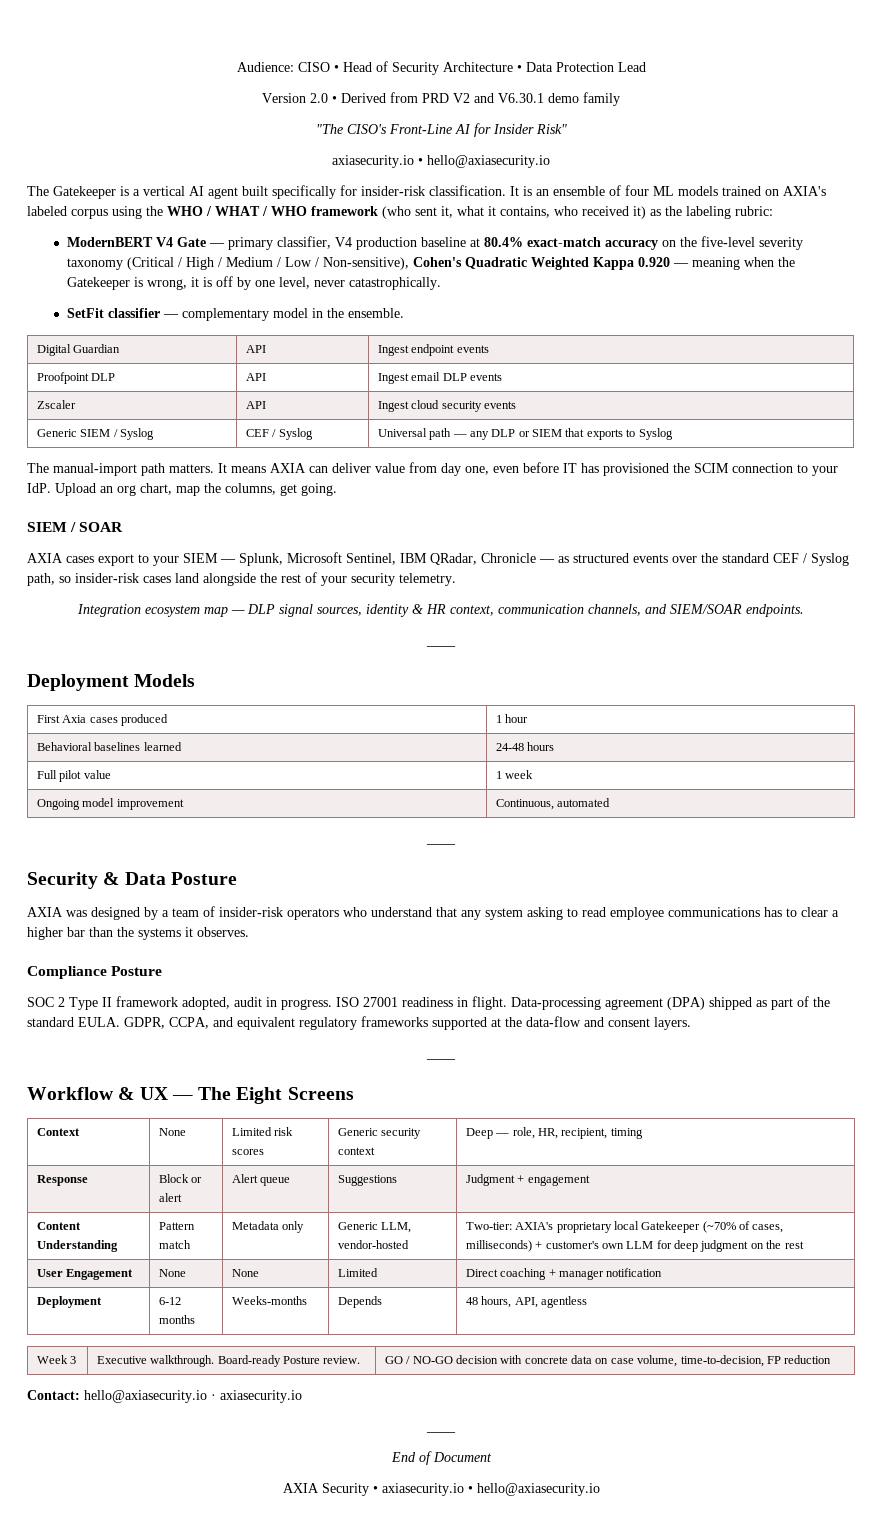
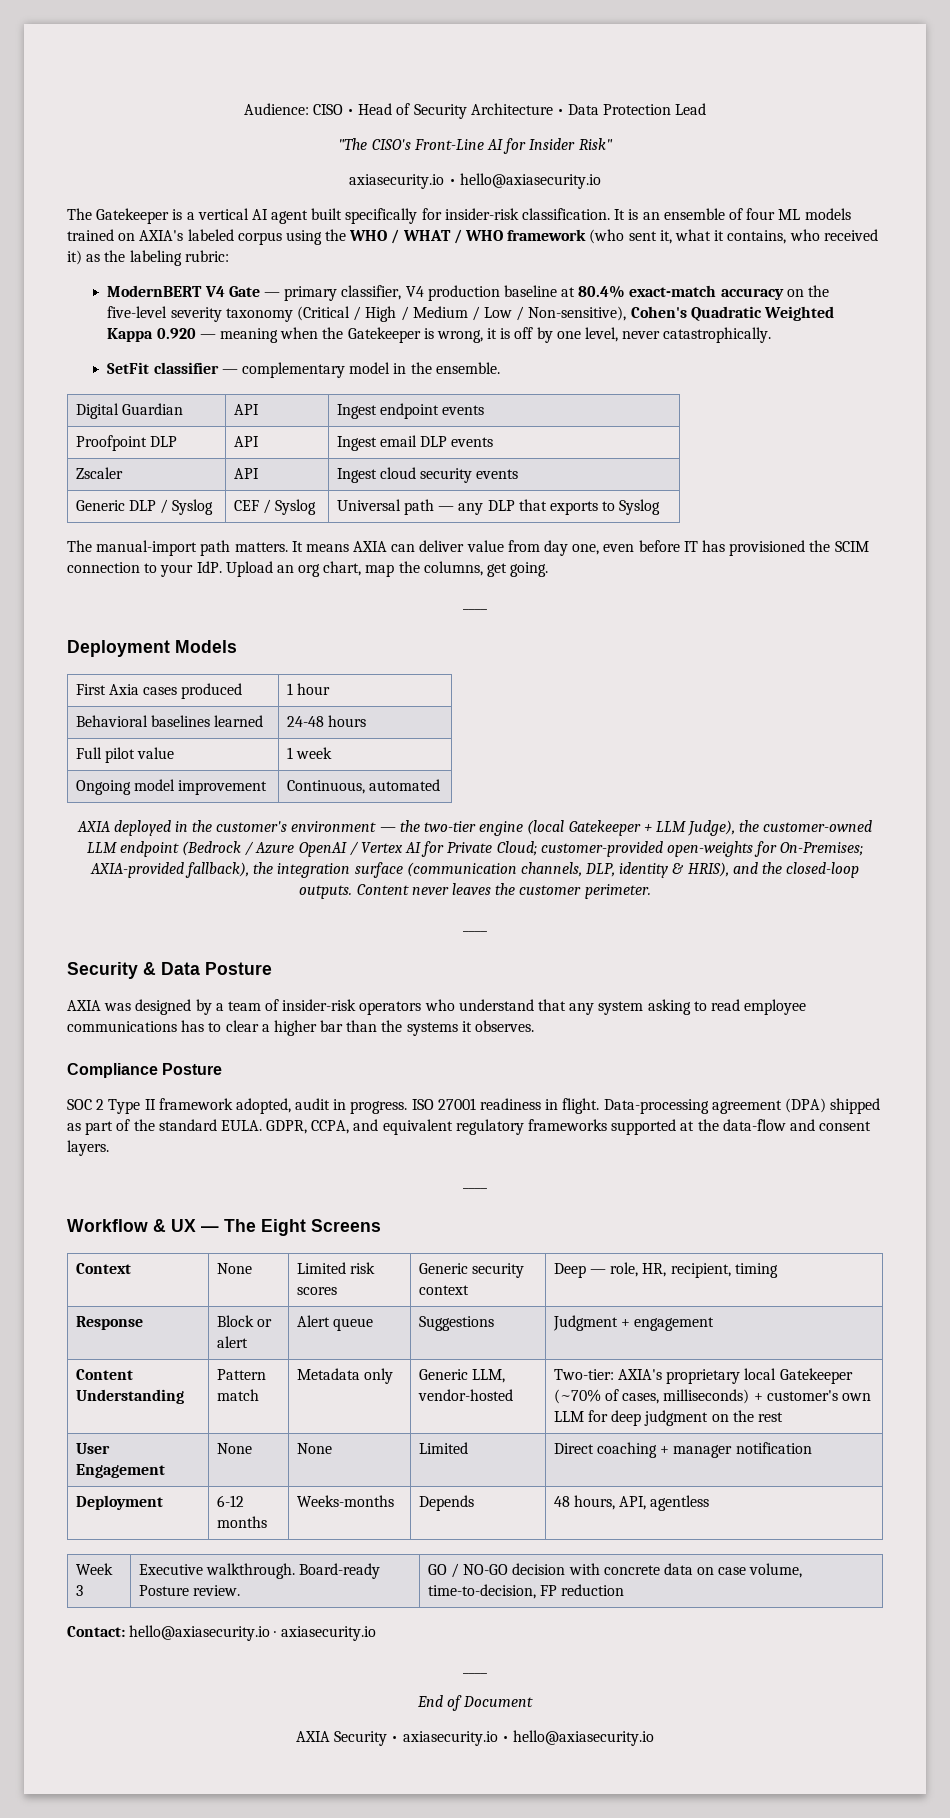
[262,92,620,106] // Version 2.0 • Derived from PRD V2 and V6.30.1 demo family -> (707, 109) none
[80,429,111,437] SIEM -> [128,500,156,511] DLP
[518,429,563,437] or SIEM -> (515, 505) none
[27,522,124,532] [27,552,849,566] [27,572,456,586] [77,604,804,617] // SIEM / SOAR // AXIA cases export to your SIEM — Splunk, Microsoft Sentinel, IBM QRadar, Chronicle — as structured events over the standard CEF / Syslog path, so insider-risk cases land alongside the rest of your security telemetry. // Integration ecosystem map — DLP signal sources, identity & HR context, communication channels, and SIEM/SOAR endpoints. -> (549, 569) none
(611, 802) none -> [76,820,873,836] [86,841,864,857] [89,862,860,878] [299,883,651,899] // AXIA deployed in the customer's environment — the two-tier engine (local Gatekeeper + LLM Judge), the customer-owned LLM endpoint (Bedrock / Azure OpenAI / Vertex AI for Private Cloud; customer-provided open-weights for On-Premises; AXIA-provided fallback), the integration surface (communication channels, DLP, identity & HRIS), and the closed-loop outputs. Content never leaves the customer perimeter.

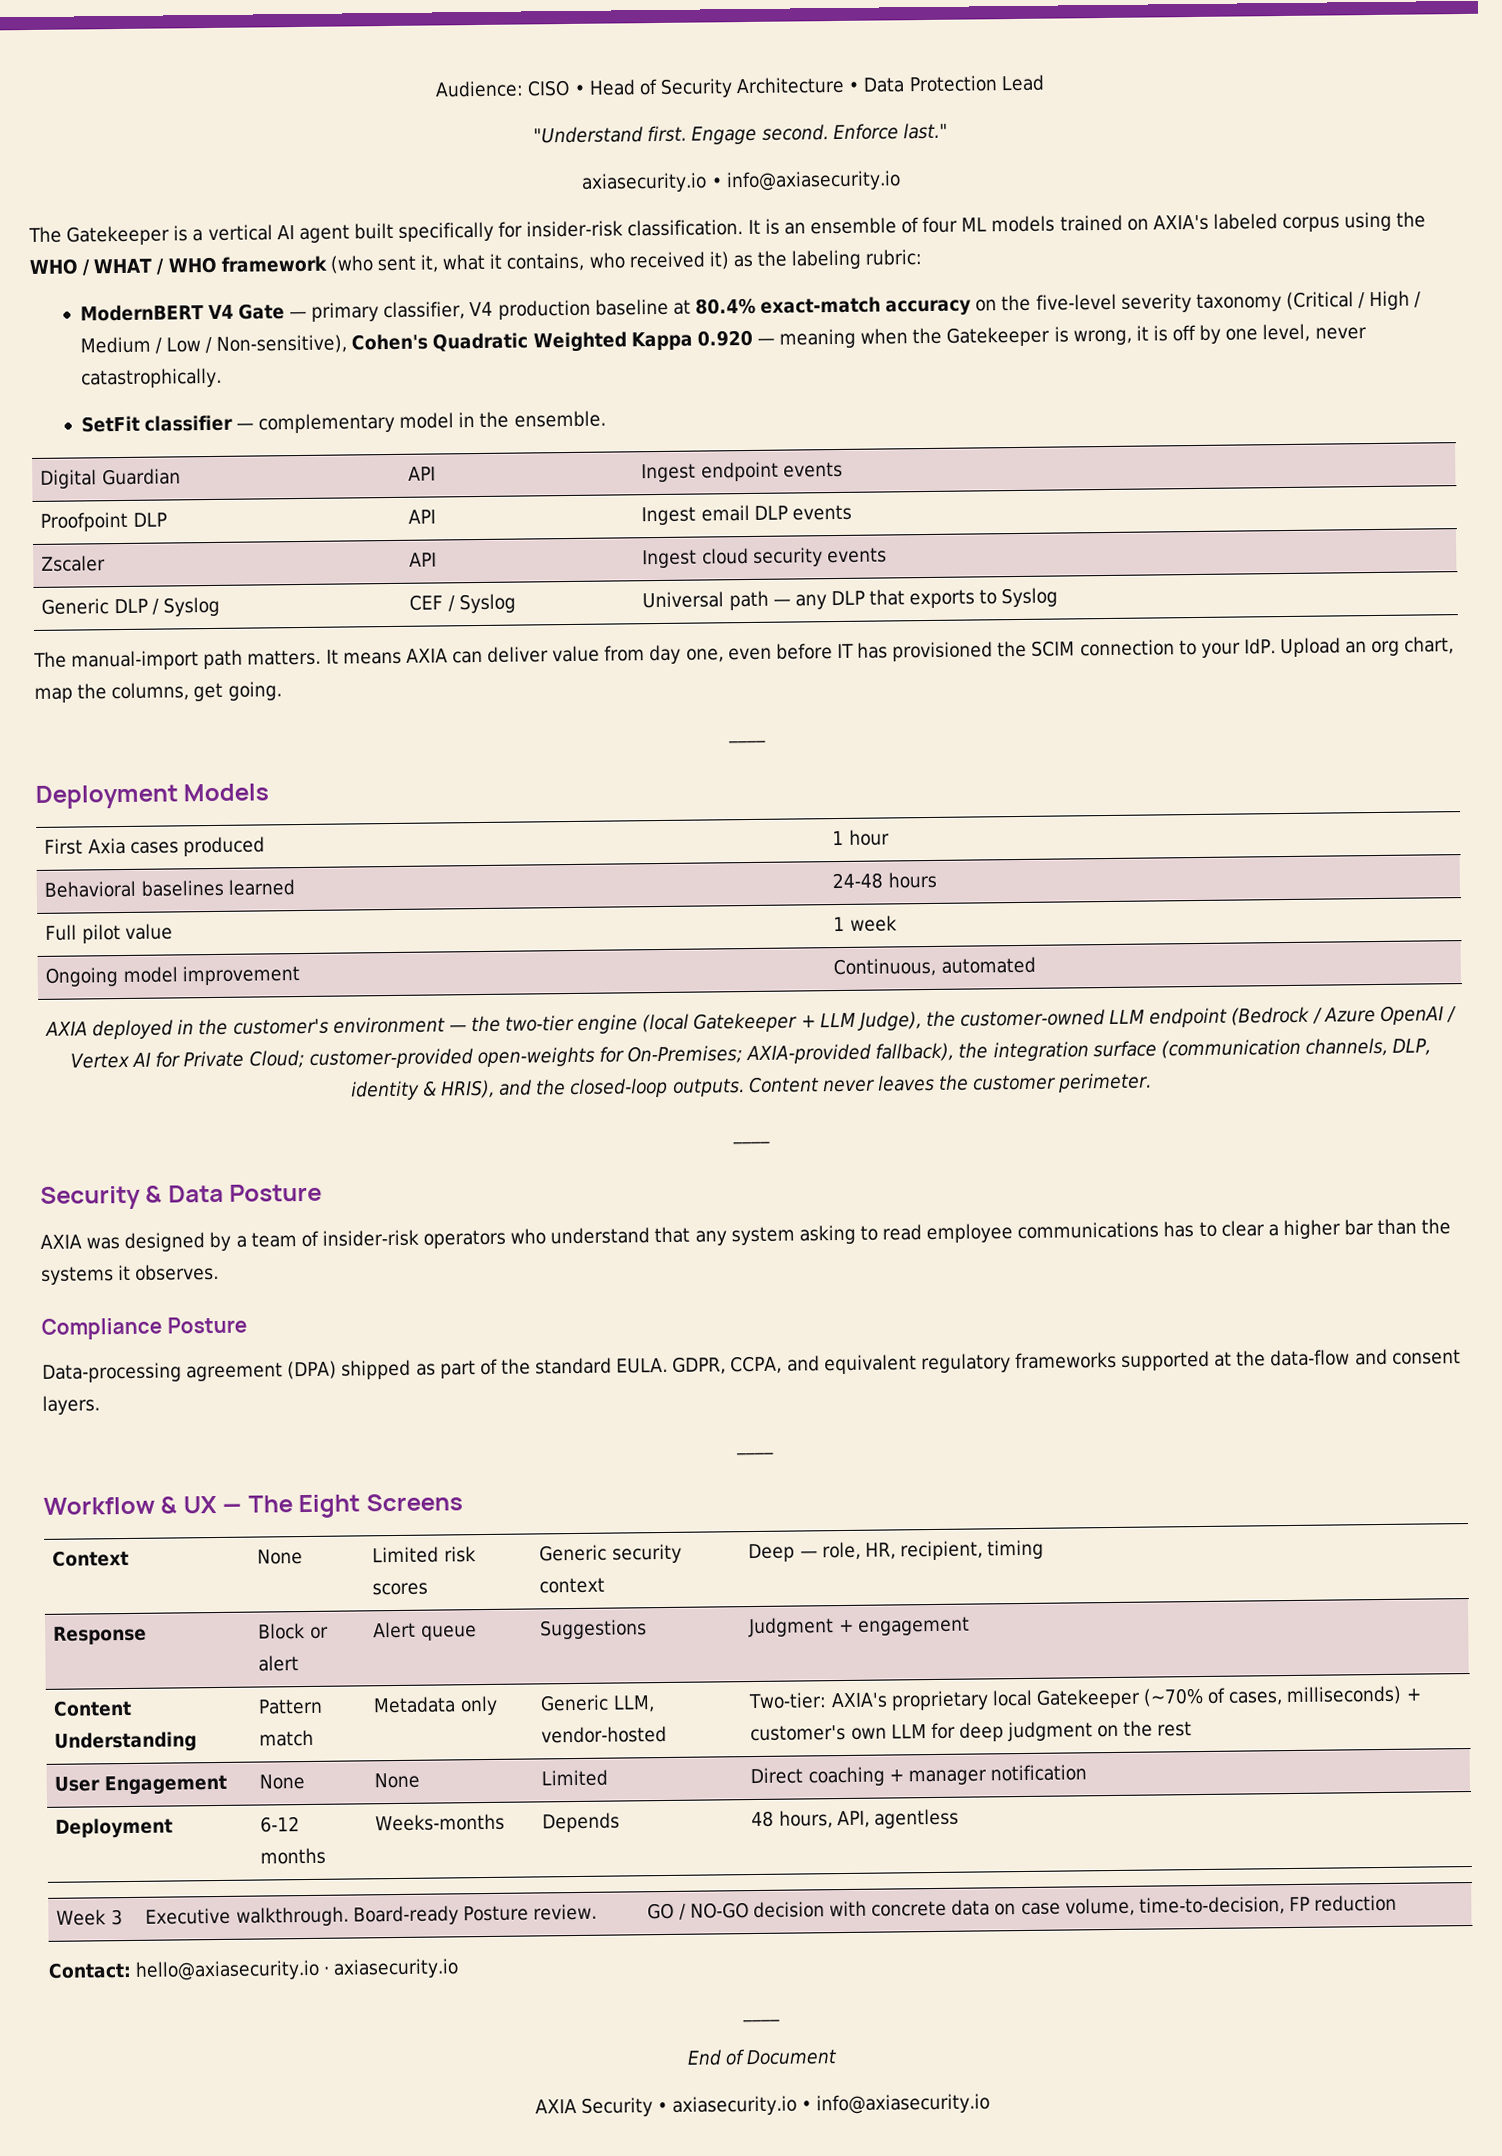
[338,138,613,154] [349,173,601,189] "The CISO's Front-Line AI for Insider Risk" // axiasecurity.io • hello@axiasecurity.io -> [533,122,948,145] [581,170,901,193] "Understand first. Engage second. Enforce last." // axiasecurity.io • info@axiasecurity.io
[67,1098,600,1114] SOC 2 Type II framework adopted, audit in progress. ISO 27001 readiness in flight. -> (247, 1325) none
[512,1730,654,1746] hello@axiasecurity.io -> [816,2093,991,2115] info@axiasecurity.io

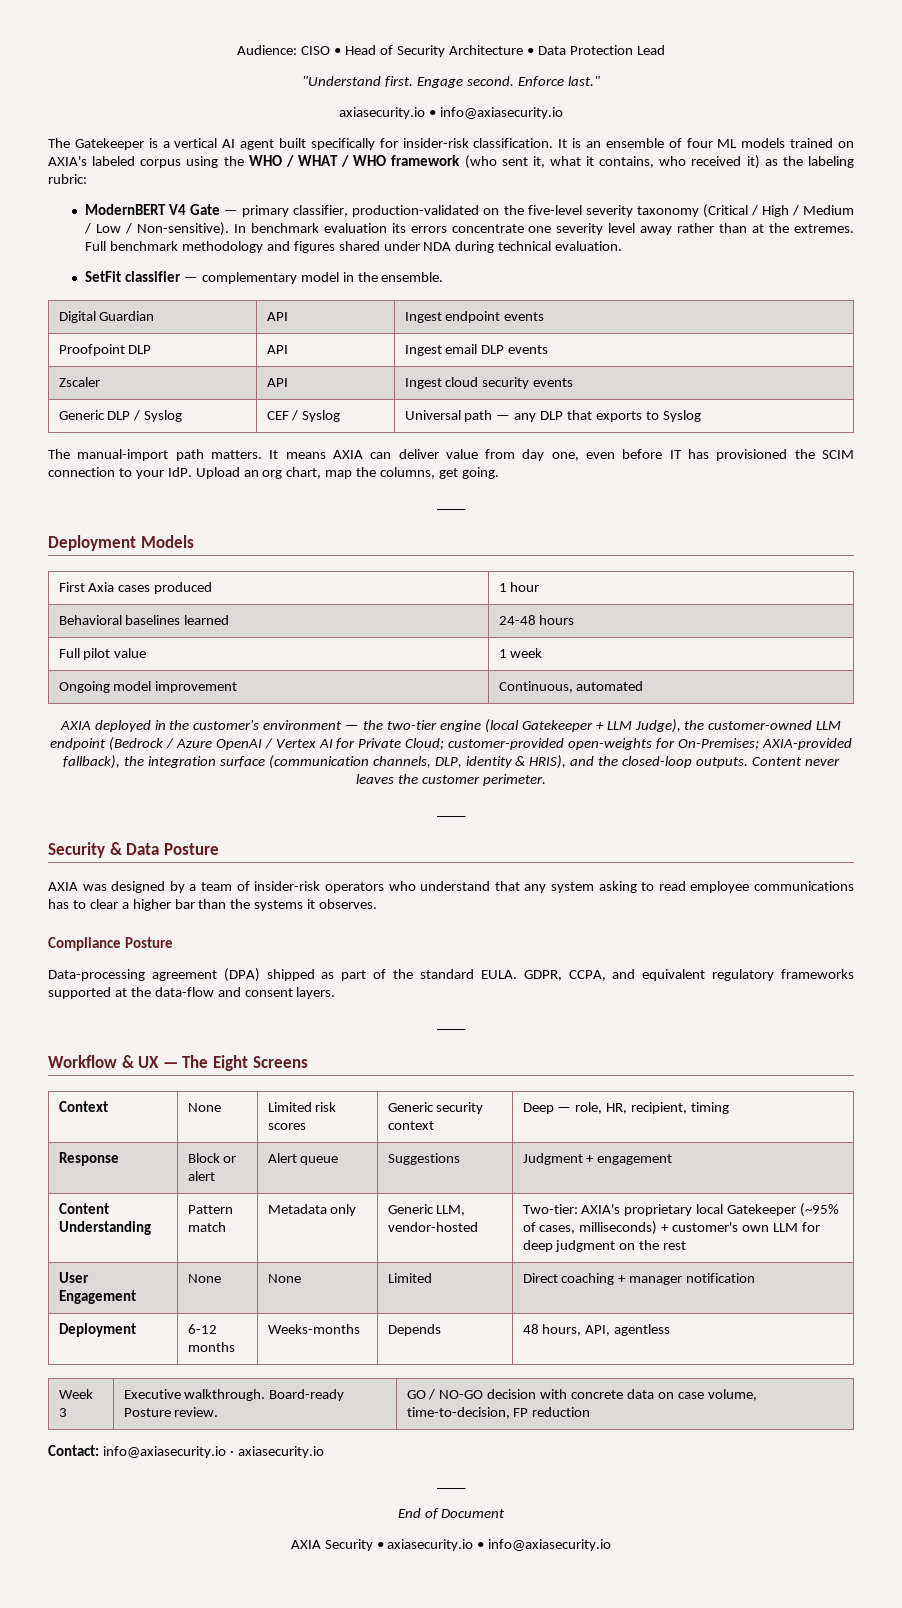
[469,296,972,320] V4 production baseline at 80.4% exact-match accuracy -> [352,205,480,217] production-validated
[216,323,1367,354] [80,367,222,389] Non-sensitive), Cohen's Quadratic Weighted Kappa 0.920 — meaning when the Gatekeeper is wrong, it is off by one level, never catastrophically. -> [136,222,855,236] [85,241,623,253] Non-sensitive). In benchmark evaluation its errors concentrate one severity level away rather than at the extremes. Full benchmark methodology and figures shared under NDA during technical evaluation.
[1143,1687,1205,1707] (~70% -> [800,1203,840,1217] (~95%
[135,1959,321,1981] hello@axiasecurity.io -> [102,1446,226,1458] info@axiasecurity.io

